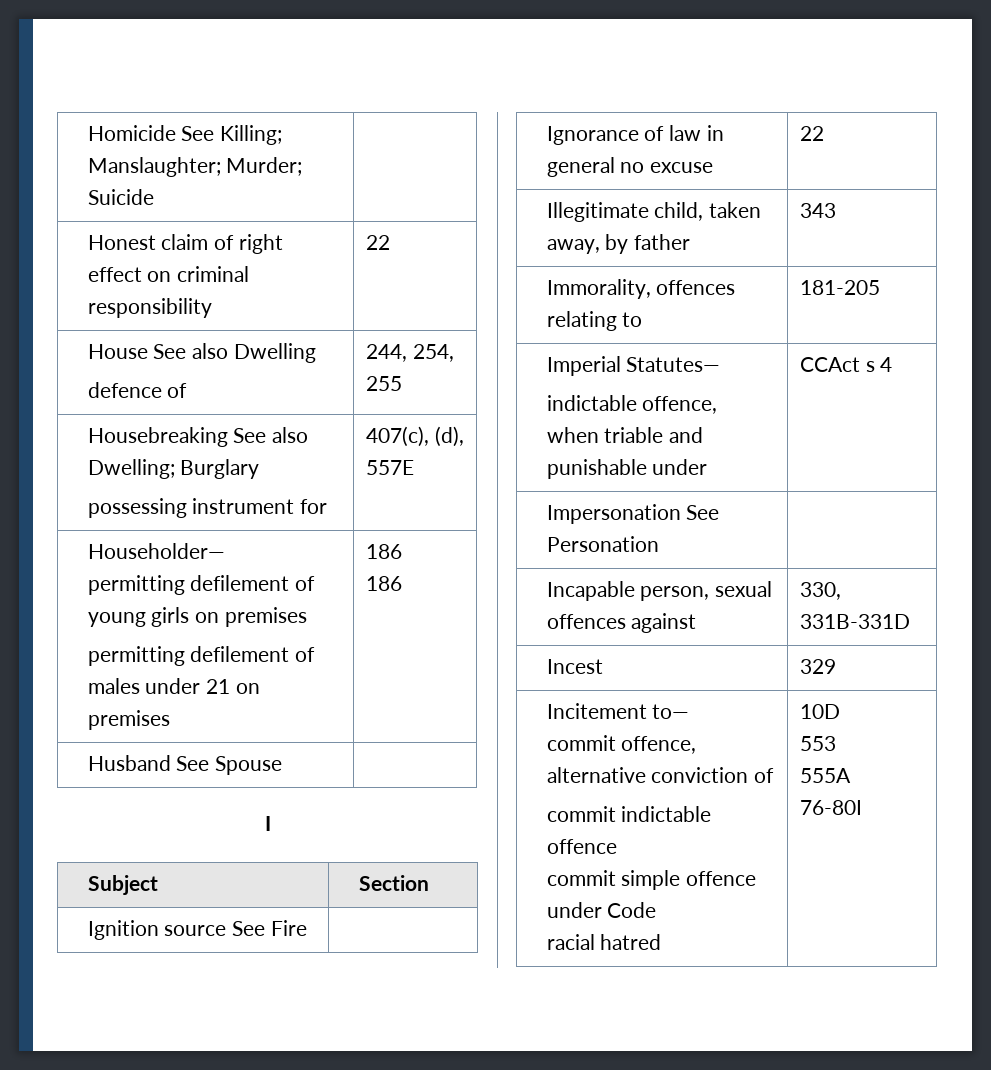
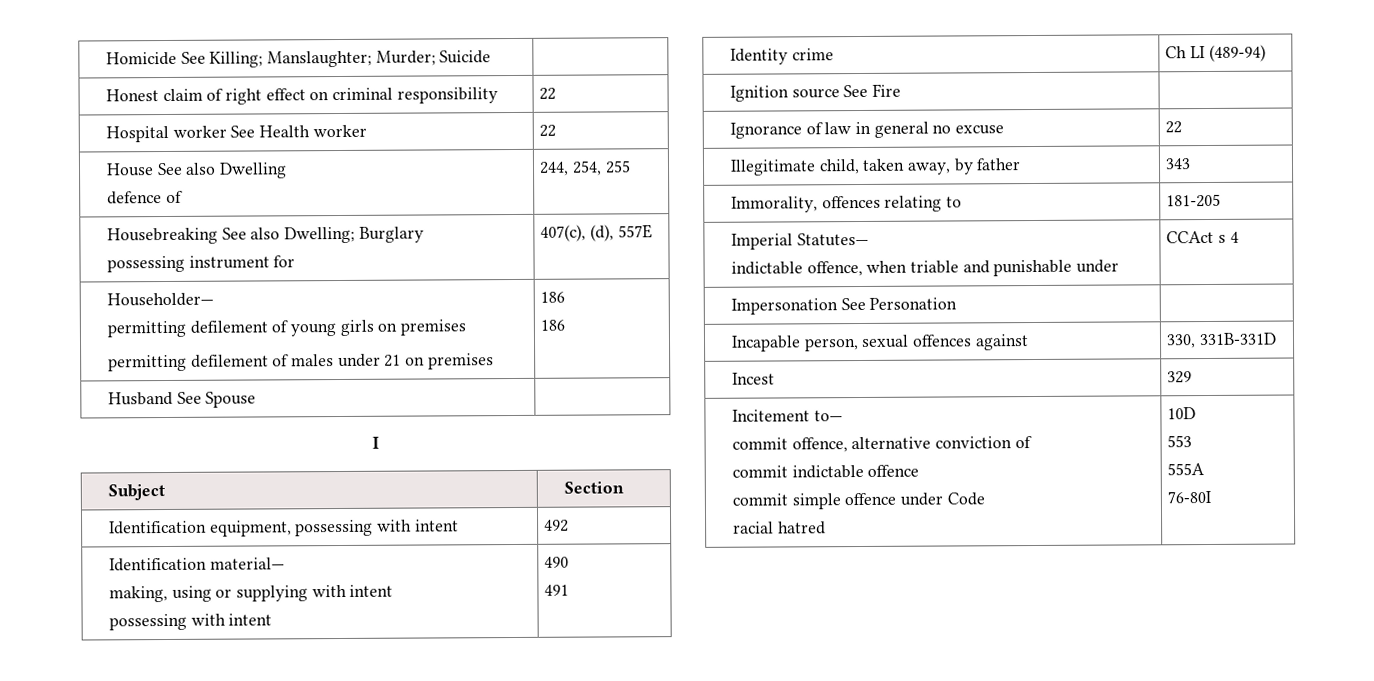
(391, 242) none -> [105,124,367,143] [539,124,557,137] // Hospital worker See Health worker | 22
(429, 883) none -> [108,519,459,537] [544,519,570,532] [108,557,285,572] [108,584,394,603] [108,613,273,631] [544,556,570,568] [544,584,570,596] [729,48,834,65] [1165,44,1266,62] // Identification equipment, possessing with intent | 492 // Identification material— // making, using or supplying with intent // possessing with intent | 490 // 491 // Identity crime | Ch LI (489-94)

